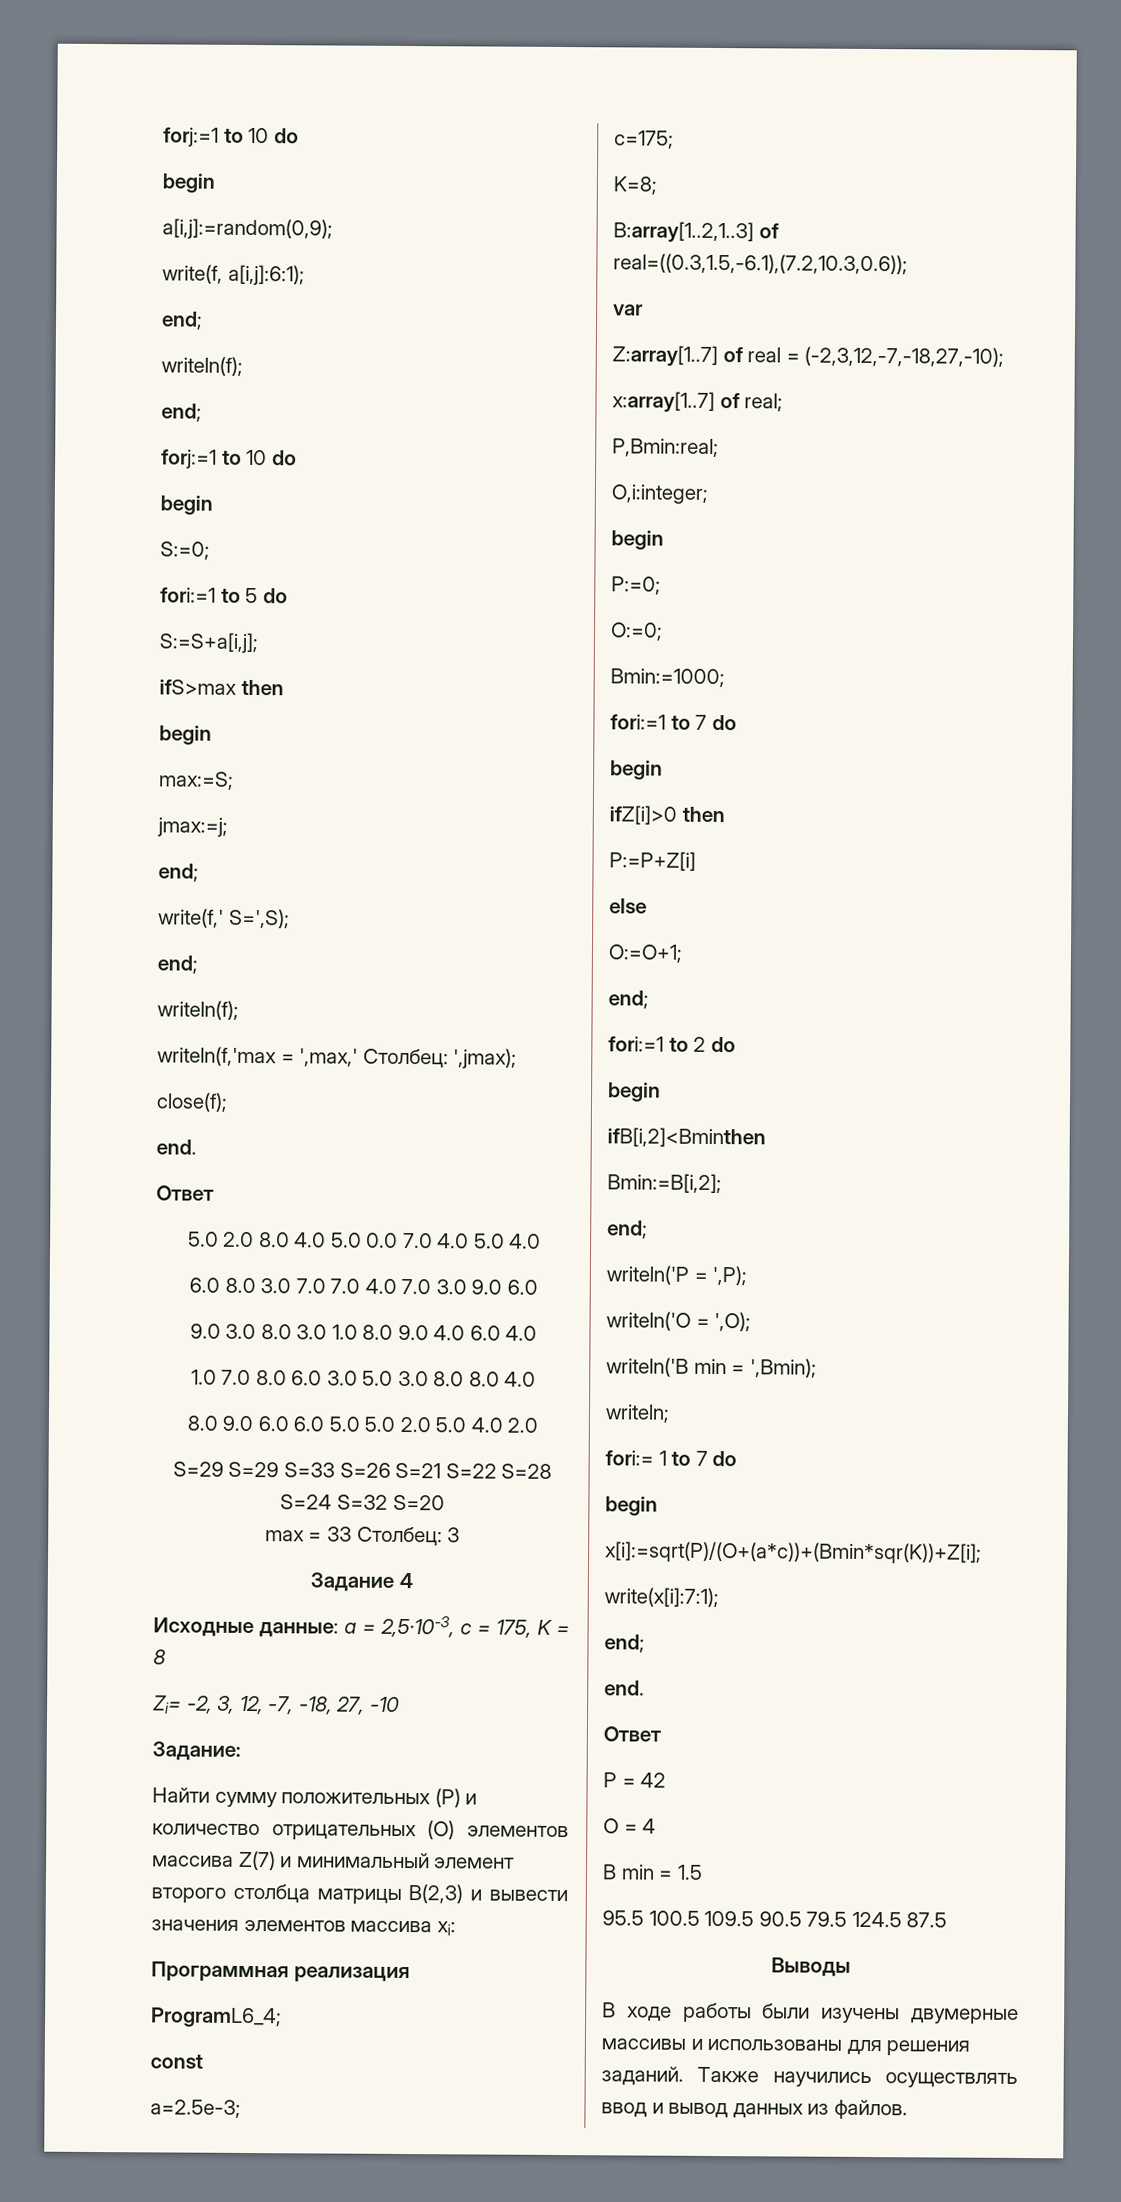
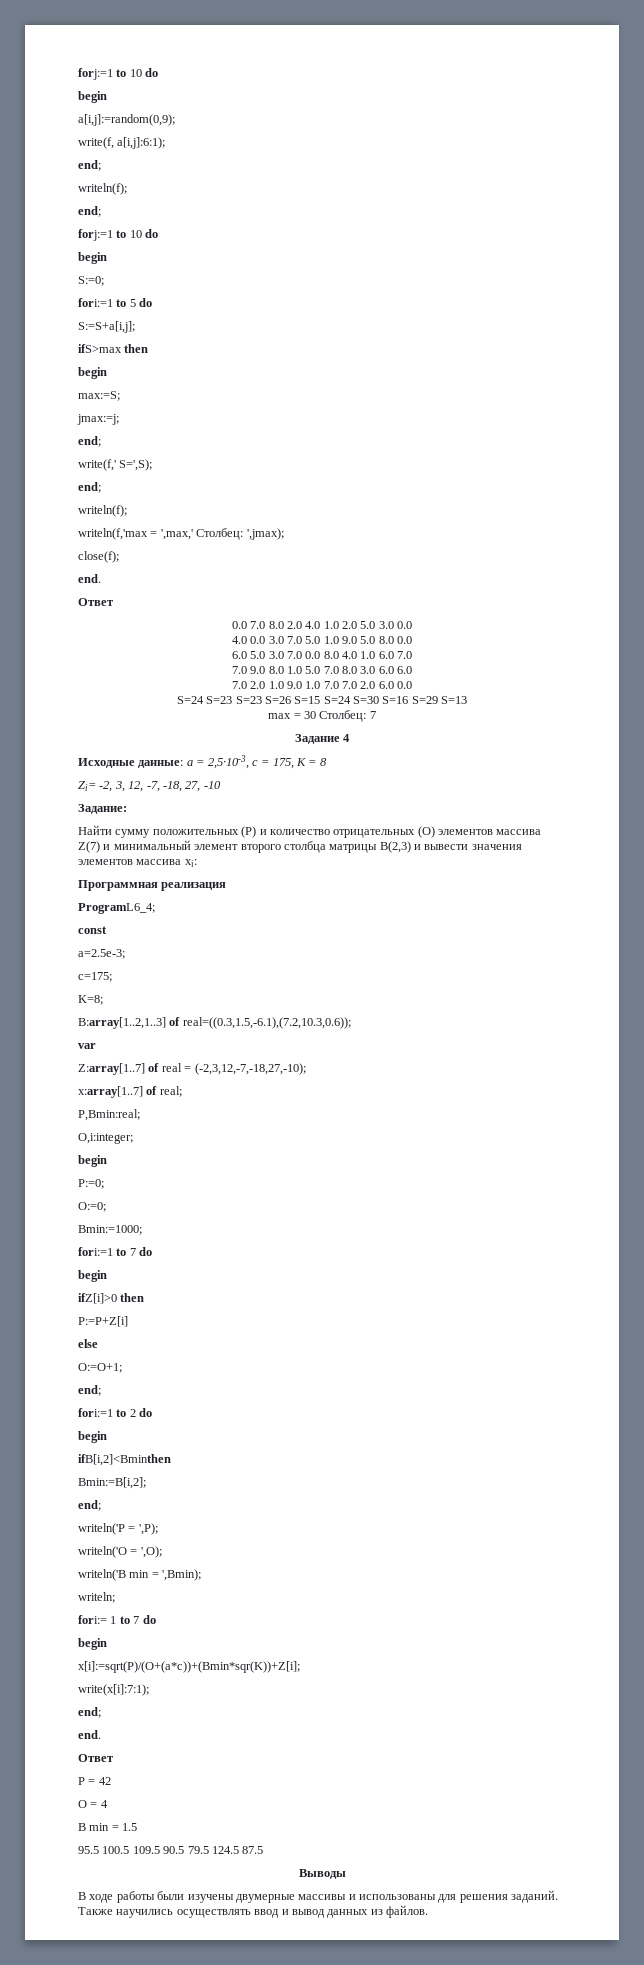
[187,1231,542,1249] [189,1277,538,1295] [189,1323,538,1341] [190,1369,537,1387] [186,1415,539,1433] [172,1461,553,1479] [280,1494,445,1511] 5.0 2.0 8.0 4.0 5.0 0.0 7.0 4.0 5.0 4.0 // 6.0 8.0 3.0 7.0 7.0 4.0 7.0 3.0 9.0 6.0 // 9.0 3.0 8.0 3.0 1.0 8.0 9.0 4.0 6.0 4.0 // 1.0 7.0 8.0 6.0 3.0 5.0 3.0 8.0 8.0 4.0 // 8.0 9.0 6.0 6.0 5.0 5.0 2.0 5.0 4.0 2.0 // S=29 S=29 S=33 S=26 S=21 S=22 S=28 S=24 S=32 S=20 -> [231,621,413,629] [231,636,413,644] [231,651,413,659] [231,666,413,674] [231,681,413,689] [176,696,468,704] 0.0 7.0 8.0 2.0 4.0 1.0 2.0 5.0 3.0 0.0 // 4.0 0.0 3.0 7.0 5.0 1.0 9.0 5.0 8.0 0.0 // 6.0 5.0 3.0 7.0 0.0 8.0 4.0 1.0 6.0 7.0 // 7.0 9.0 8.0 1.0 5.0 7.0 8.0 3.0 6.0 6.0 // 7.0 2.0 1.0 9.0 1.0 7.0 7.0 2.0 6.0 0.0 // S=24 S=23 S=23 S=26 S=15 S=24 S=30 S=16 S=29 S=13
[327,1526,461,1547] 33 Cтолбец: 3 -> [304,710,376,722] 30 Cтолбец: 7

